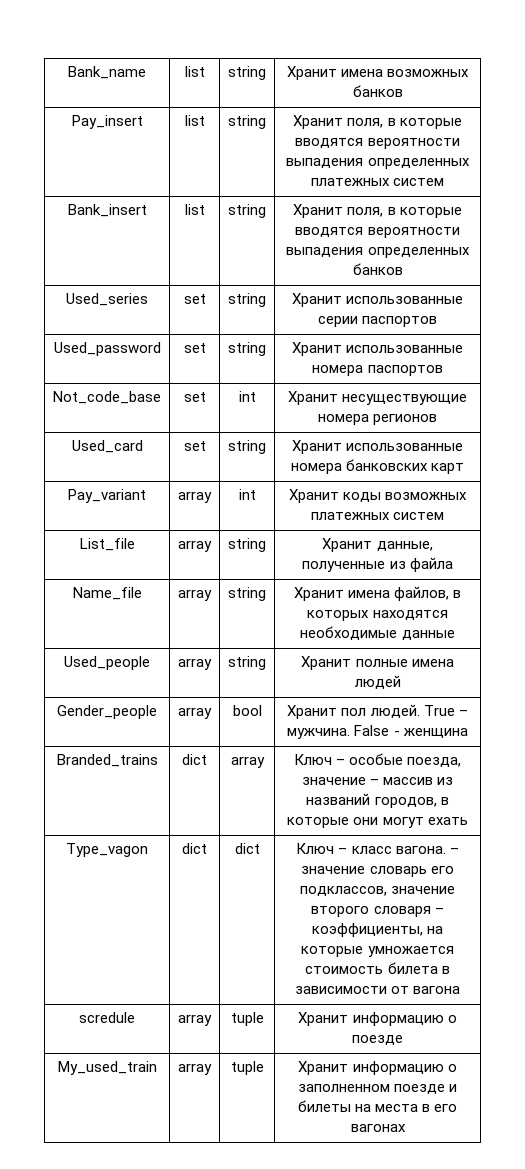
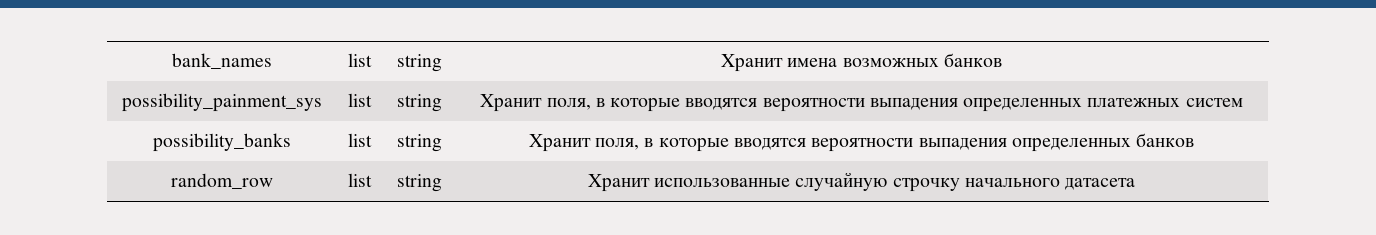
[68,66,146,79] Bank_name -> [171,53,272,69] bank_names
[71,115,143,129] Pay_insert -> [121,93,322,112] possibility_painment_sys
[67,204,147,217] Bank_insert -> [152,133,291,152] possibility_banks
[66,293,148,306] [183,294,206,304] [228,293,266,307] [291,293,464,307] [317,316,438,327] [53,342,161,356] [183,343,206,353] [228,342,266,356] [291,342,464,356] [312,365,443,376] [53,391,161,404] [183,392,206,402] [238,391,256,402] [287,391,468,405] [317,414,438,425] [71,440,143,453] [183,441,206,451] [228,440,266,454] [291,440,464,454] [290,459,465,474] [68,489,146,503] [178,491,212,503] [238,489,256,500] [288,489,468,503] [310,512,445,520] [79,538,135,551] [178,540,212,552] [228,538,266,552] [322,538,433,552] [302,557,453,572] [72,587,142,600] [178,589,212,601] [228,587,266,601] [293,586,462,601] [307,610,448,621] [300,626,455,640] [64,656,150,670] [178,658,212,670] [228,656,266,670] [301,656,454,670] [354,675,401,689] [57,705,157,719] [178,707,212,719] [232,705,262,716] [287,704,468,719] [287,725,468,739] [56,754,158,767] [182,754,207,765] [230,756,265,768] [293,753,462,767] [301,777,454,785] [306,793,449,808] [287,817,468,828] [66,843,148,857] [182,843,207,854] [234,843,260,854] [296,843,459,854] [301,866,454,877] [299,886,456,896] [311,906,444,917] [311,923,444,937] [301,946,454,957] [305,962,450,974] [294,986,461,994] [79,1012,135,1023] [178,1014,212,1026] [230,1012,264,1026] [298,1012,457,1026] [352,1035,404,1045] [57,1061,157,1075] [178,1063,212,1075] [230,1061,264,1075] [298,1061,457,1075] [297,1084,458,1094] [297,1100,458,1112] [350,1124,406,1132] Used_series | set | string | Хранит использованные серии паспортов // Used_password | set | string | Хранит использованные номера паспортов // Not_code_base | set | int | Хранит несуществующие номера регионов // Used_card | set | string | Хранит использованные номера банковских карт // Pay_variant | array | int | Хранит коды возможных платежных систем // List_file | array | string | Хранит данные, полученные из файла // Name_file | array | string | Хранит имена файлов, в которых находятся необходимые данные // Used_people | array | string | Хранит полные имена людей // Gender_people | array | bool | Хранит пол людей. True – мужчина. False - женщина // Branded_trains | dict | array | Ключ – особые поезда, значение – массив из названий городов, в которые они могут ехать // Type_vagon | dict | dict | Ключ – класс вагона. – значение словарь его подклассов, значение второго словаря – коэффициенты, на которые умножается стоимость билета в зависимости от вагона // scredule | array | tuple | Хранит информацию о поезде // My_used_train | array | tuple | Хранит информацию о заполненном поезде и билеты на места в его вагонах -> [170,173,273,189] [348,173,372,187] [396,174,442,192] [587,172,1136,192] random_row | list | string | Хранит использованные случайную строчку начального датасета

